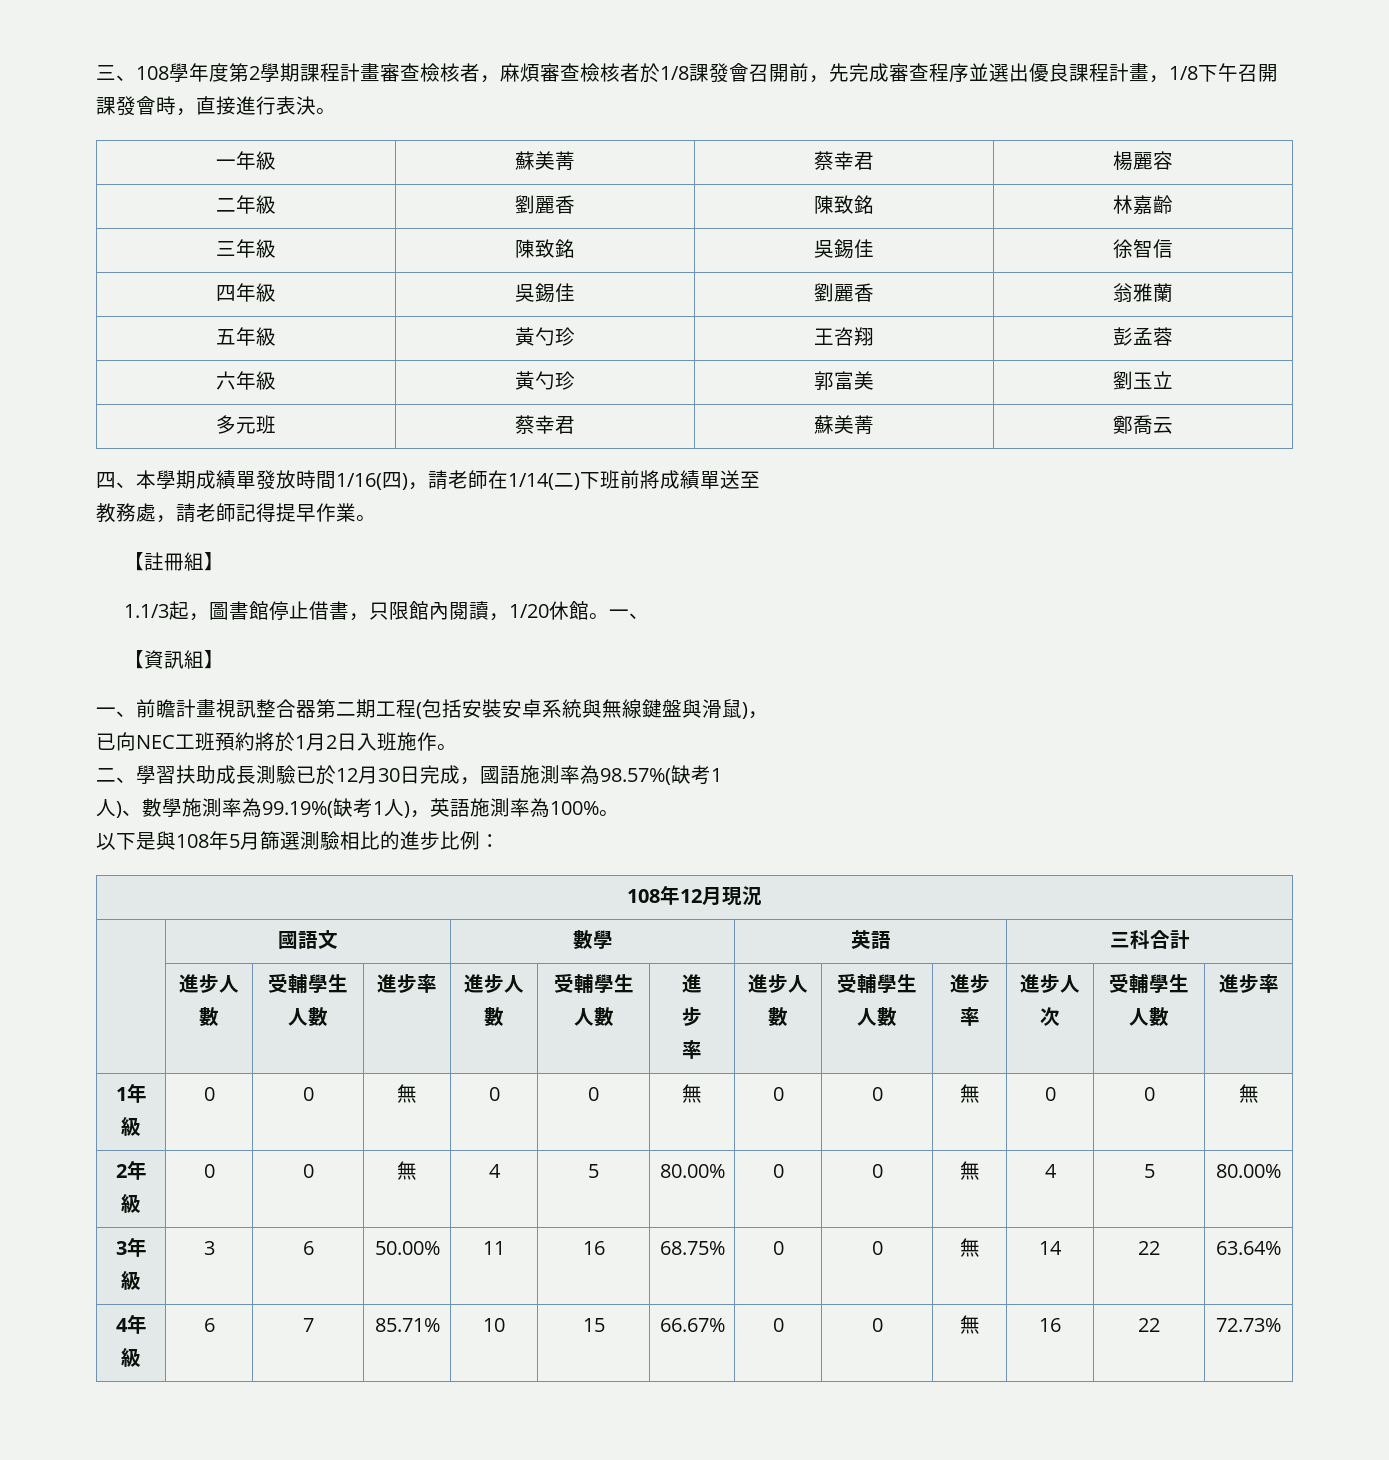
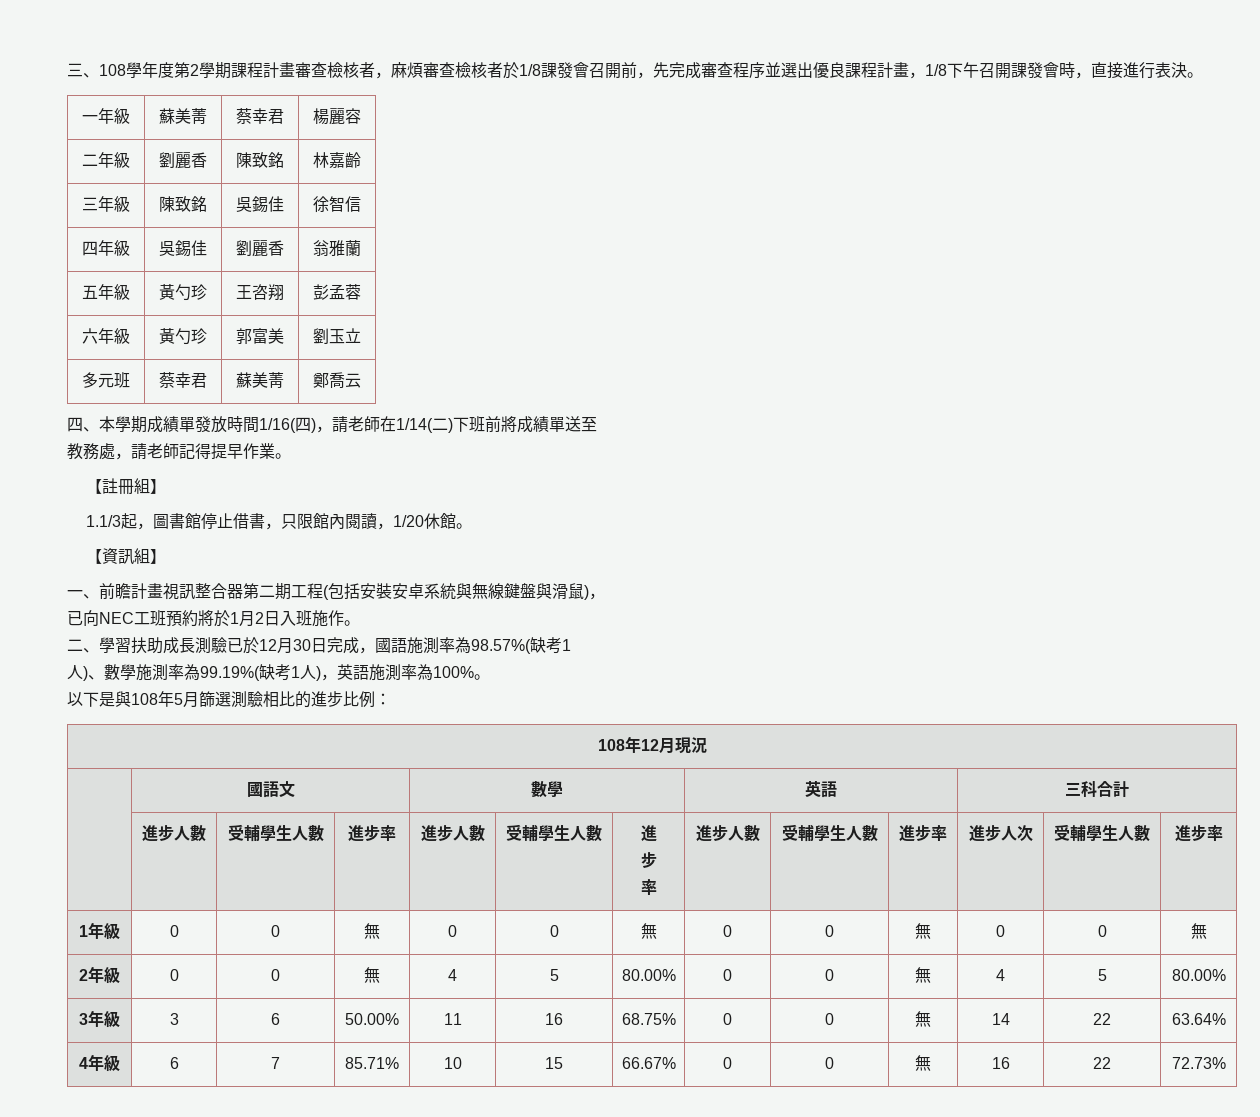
[608,609,649,619] 一、 -> (472, 526) none

